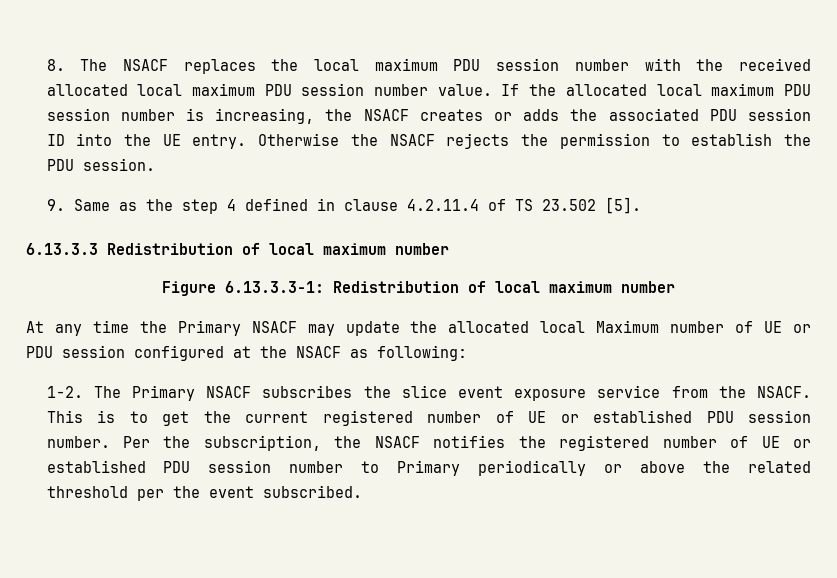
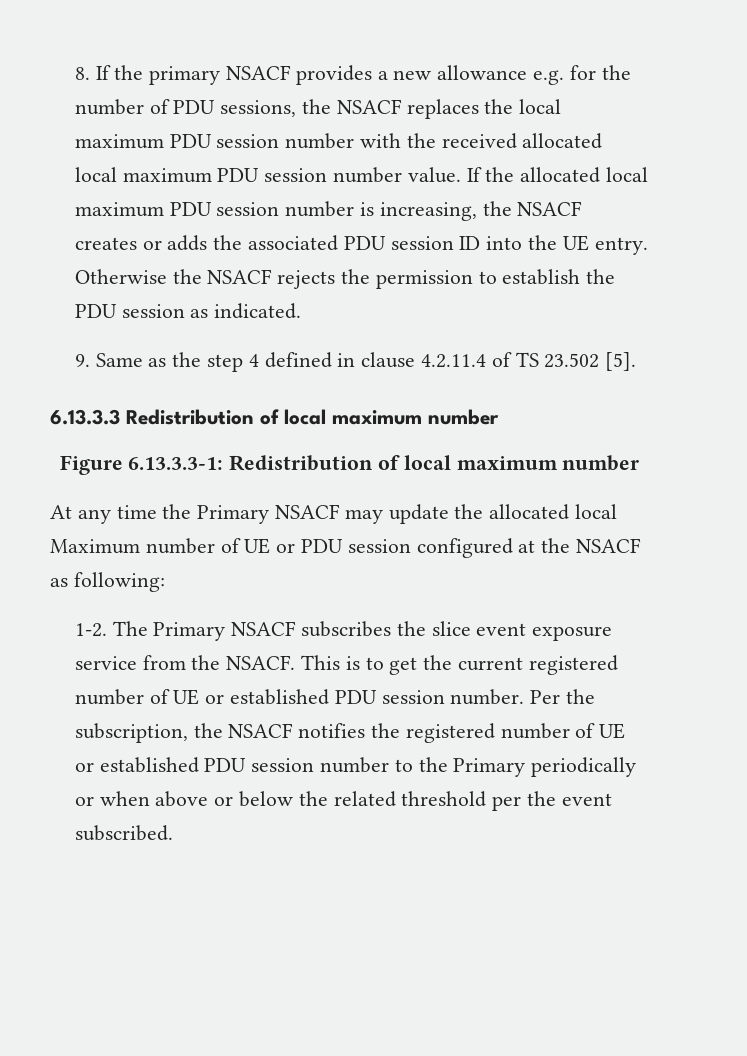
[80,59,108,71] The -> [95,65,631,85] [74,99,332,117] If the primary NSACF provides a new allowance e.g. for the number of PDU sessions, the
[82,158,155,171] session. -> [121,303,302,319] session as indicated.
(380, 467) none -> [418,757,448,772] the
[640,461,686,473] above -> [99,791,294,807] when above or below

